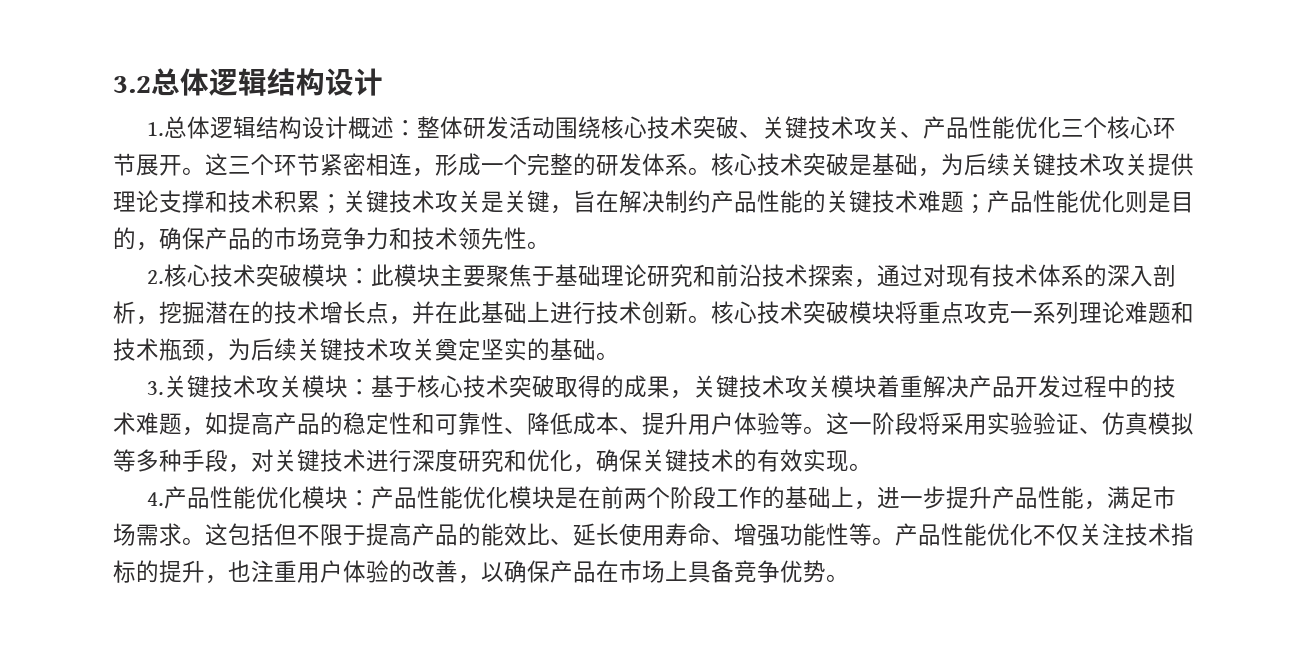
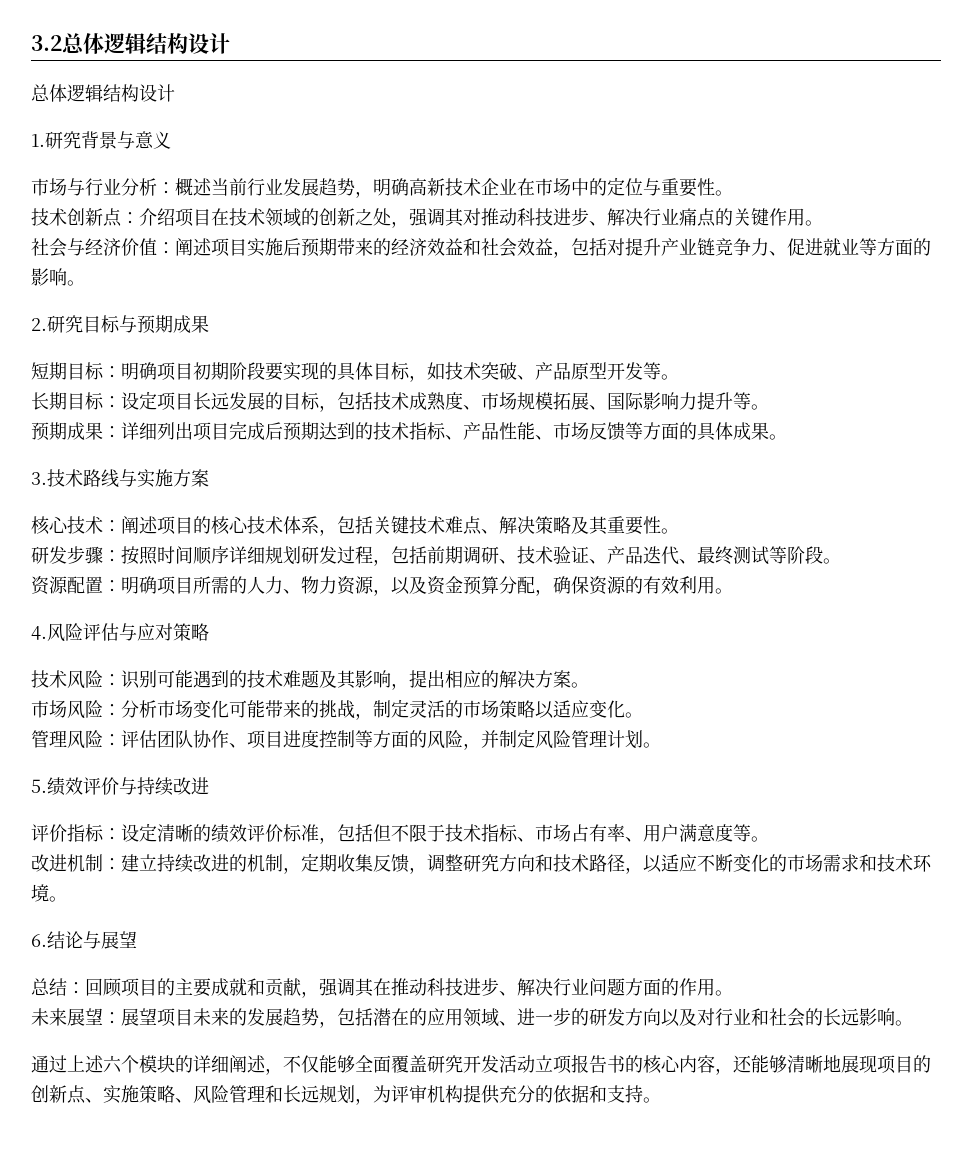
[147,116,1177,139] [113,153,1194,177] [113,190,1194,214] [113,227,550,251] [147,264,1177,288] [113,301,1194,325] [113,338,619,362] [147,375,1177,399] [113,412,1194,436] [113,449,872,473] [147,486,1177,510] [113,523,1194,546] [113,560,826,584] 1.总体逻辑结构设计概述：整体研发活动围绕核心技术突破、关键技术攻关、产品性能优化三个核心环节展开。这三个环节紧密相连，形成一个完整的研发体系。核心技术突破是基础，为后续关键技术攻关提供理论支撑和技术积累；关键技术攻关是关键，旨在解决制约产品性能的关键技术难题；产品性能优化则是目的，确保产品的市场竞争力和技术领先性。 // 2.核心技术突破模块：此模块主要聚焦于基础理论研究和前沿技术探索，通过对现有技术体系的深入剖析，挖掘潜在的技术增长点，并在此基础上进行技术创新。核心技术突破模块将重点攻克一系列理论难题和技术瓶颈，为后续关键技术攻关奠定坚实的基础。 // 3.关键技术攻关模块：基于核心技术突破取得的成果，关键技术攻关模块着重解决产品开发过程中的技术难题，如提高产品的稳定性和可靠性、降低成本、提升用户体验等。这一阶段将采用实验验证、仿真模拟等多种手段，对关键技术进行深度研究和优化，确保关键技术的有效实现。 // 4.产品性能优化模块：产品性能优化模块是在前两个阶段工作的基础上，进一步提升产品性能，满足市场需求。这包括但不限于提高产品的能效比、延长使用寿命、增强功能性等。产品性能优化不仅关注技术指标的提升，也注重用户体验的改善，以确保产品在市场上具备竞争优势 -> [31,84,175,102] [31,131,171,149] [31,177,733,198] [31,208,823,228] [31,238,931,258] [31,268,85,286] [31,315,209,334] [31,362,679,382] [31,391,769,412] [31,421,787,441] [31,469,209,488] [31,516,679,536] [31,546,841,566] [31,576,733,596] [31,623,209,642] [31,670,589,690] [31,699,643,720] [31,729,661,750] [31,777,209,796] [31,823,769,844] [31,853,932,874] [31,884,67,902] [31,931,137,949] [31,978,733,998] [31,1008,913,1028] [31,1054,931,1075] [31,1085,643,1105] 总体逻辑结构设计 // 1.研究背景与意义 // 市场与行业分析：概述当前行业发展趋势，明确高新技术企业在市场中的定位与重要性。 // 技术创新点：介绍项目在技术领域的创新之处，强调其对推动科技进步、解决行业痛点的关键作用。 // 社会与经济价值：阐述项目实施后预期带来的经济效益和社会效益，包括对提升产业链竞争力、促进就业等方面的影响。 // 2.研究目标与预期成果 // 短期目标：明确项目初期阶段要实现的具体目标，如技术突破、产品原型开发等。 // 长期目标：设定项目长远发展的目标，包括技术成熟度、市场规模拓展、国际影响力提升等。 // 预期成果：详细列出项目完成后预期达到的技术指标、产品性能、市场反馈等方面的具体成果。 // 3.技术路线与实施方案 // 核心技术：阐述项目的核心技术体系，包括关键技术难点、解决策略及其重要性。 // 研发步骤：按照时间顺序详细规划研发过程，包括前期调研、技术验证、产品迭代、最终测试等阶段。 // 资源配置：明确项目所需的人力、物力资源，以及资金预算分配，确保资源的有效利用。 // 4.风险评估与应对策略 // 技术风险：识别可能遇到的技术难题及其影响，提出相应的解决方案。 // 市场风险：分析市场变化可能带来的挑战，制定灵活的市场策略以适应变化。 // 管理风险：评估团队协作、项目进度控制等方面的风险，并制定风险管理计划。 // 5.绩效评价与持续改进 // 评价指标：设定清晰的绩效评价标准，包括但不限于技术指标、市场占有率、用户满意度等。 // 改进机制：建立持续改进的机制，定期收集反馈，调整研究方向和技术路径，以适应不断变化的市场需求和技术环境。 // 6.结论与展望 // 总结：回顾项目的主要成就和贡献，强调其在推动科技进步、解决行业问题方面的作用。 // 未来展望：展望项目未来的发展趋势，包括潜在的应用领域、进一步的研发方向以及对行业和社会的长远影响。 // 通过上述六个模块的详细阐述，不仅能够全面覆盖研究开发活动立项报告书的核心内容，还能够清晰地展现项目的创新点、实施策略、风险管理和长远规划，为评审机构提供充分的依据和支持

